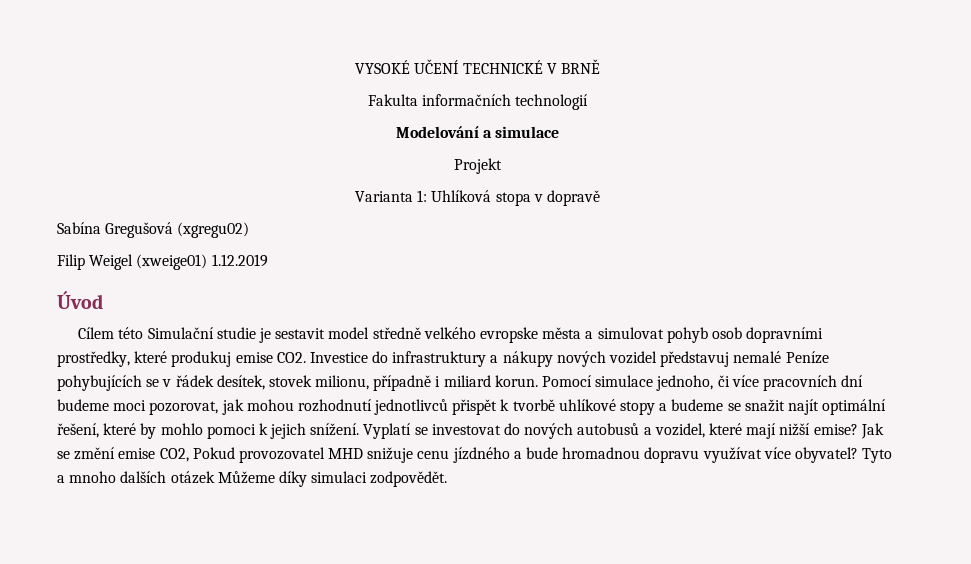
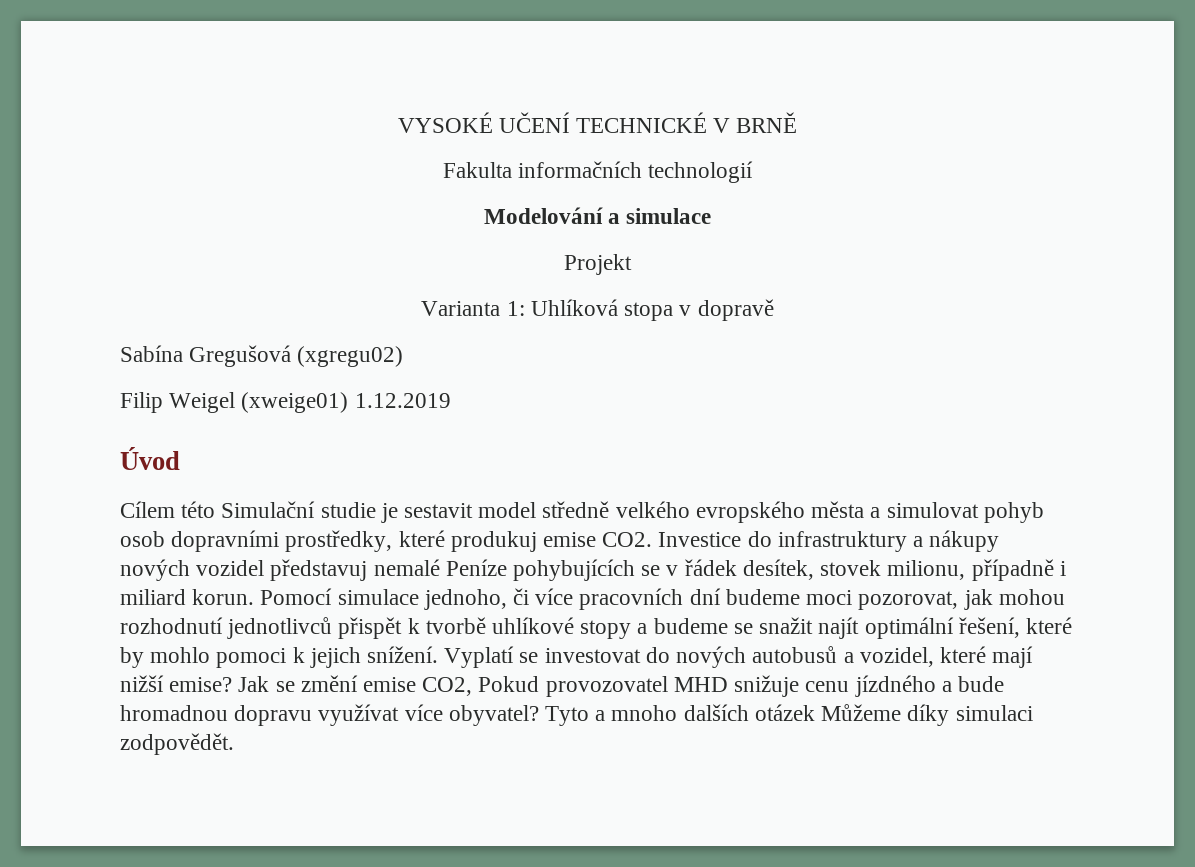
[479,327,538,343] evropske -> [695,501,805,523] evropského

